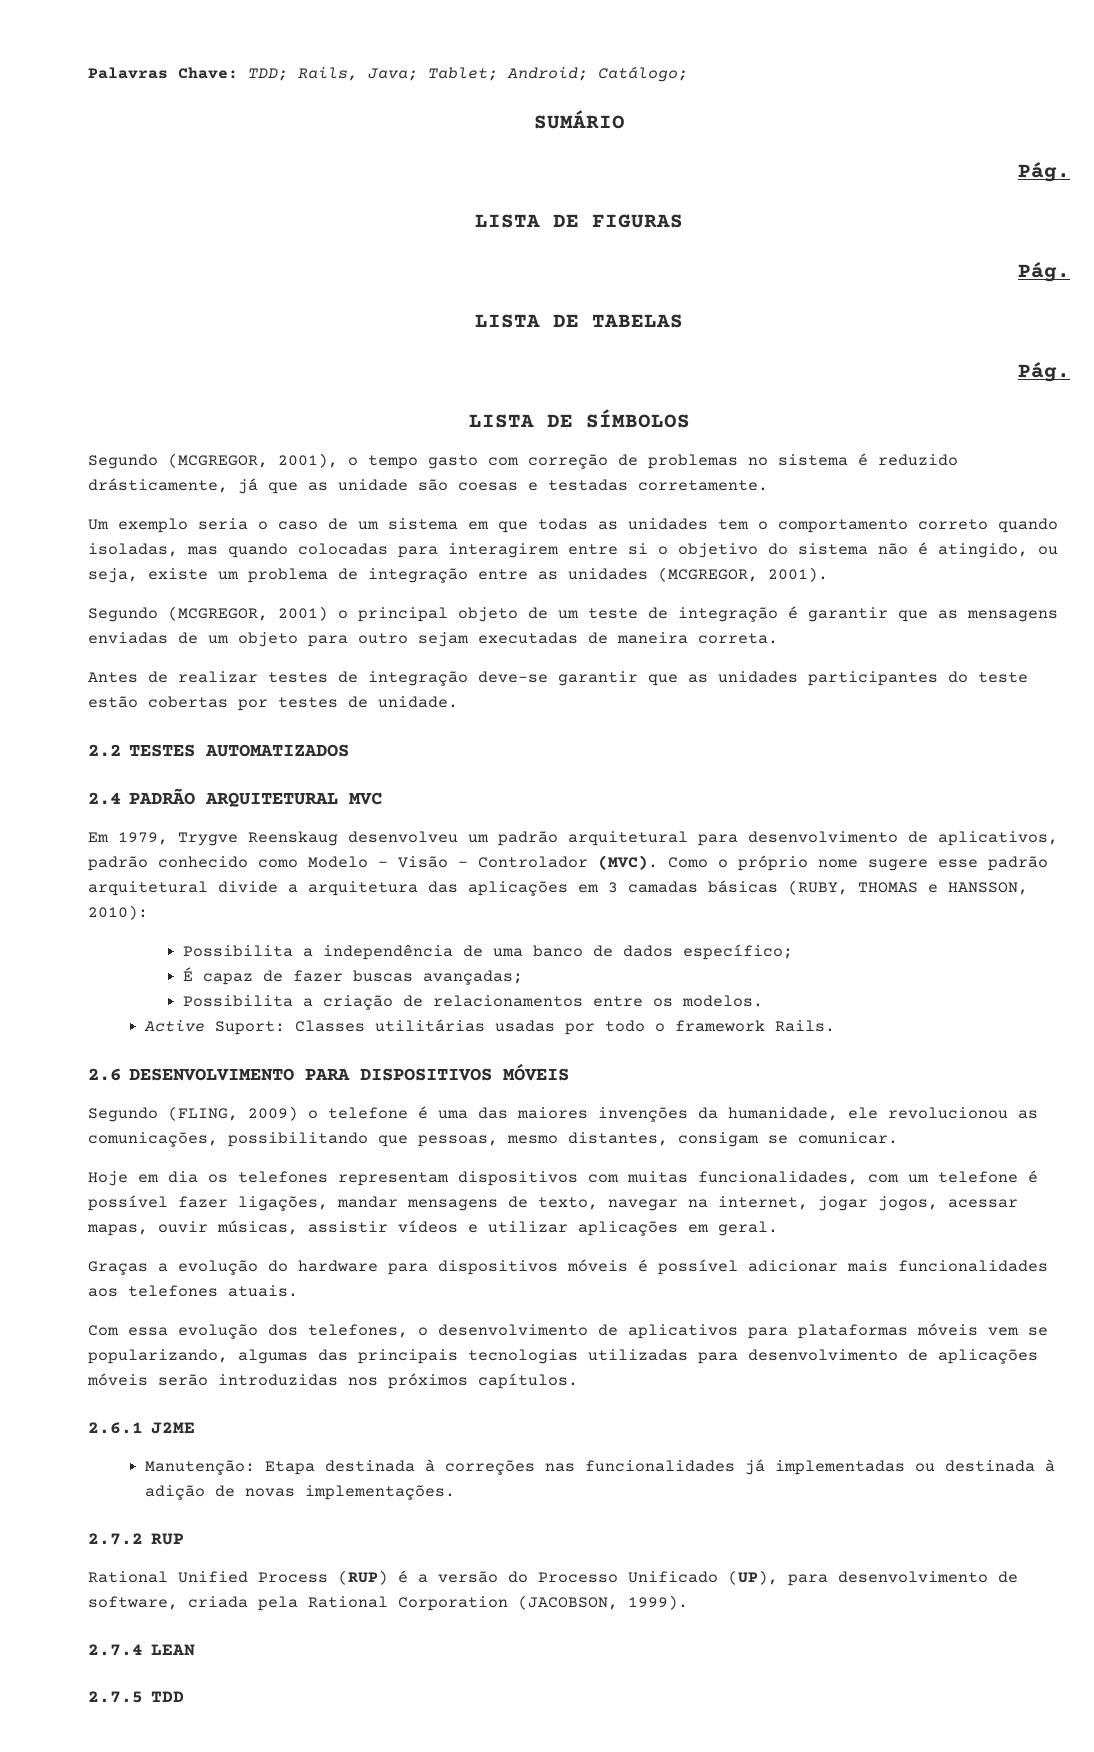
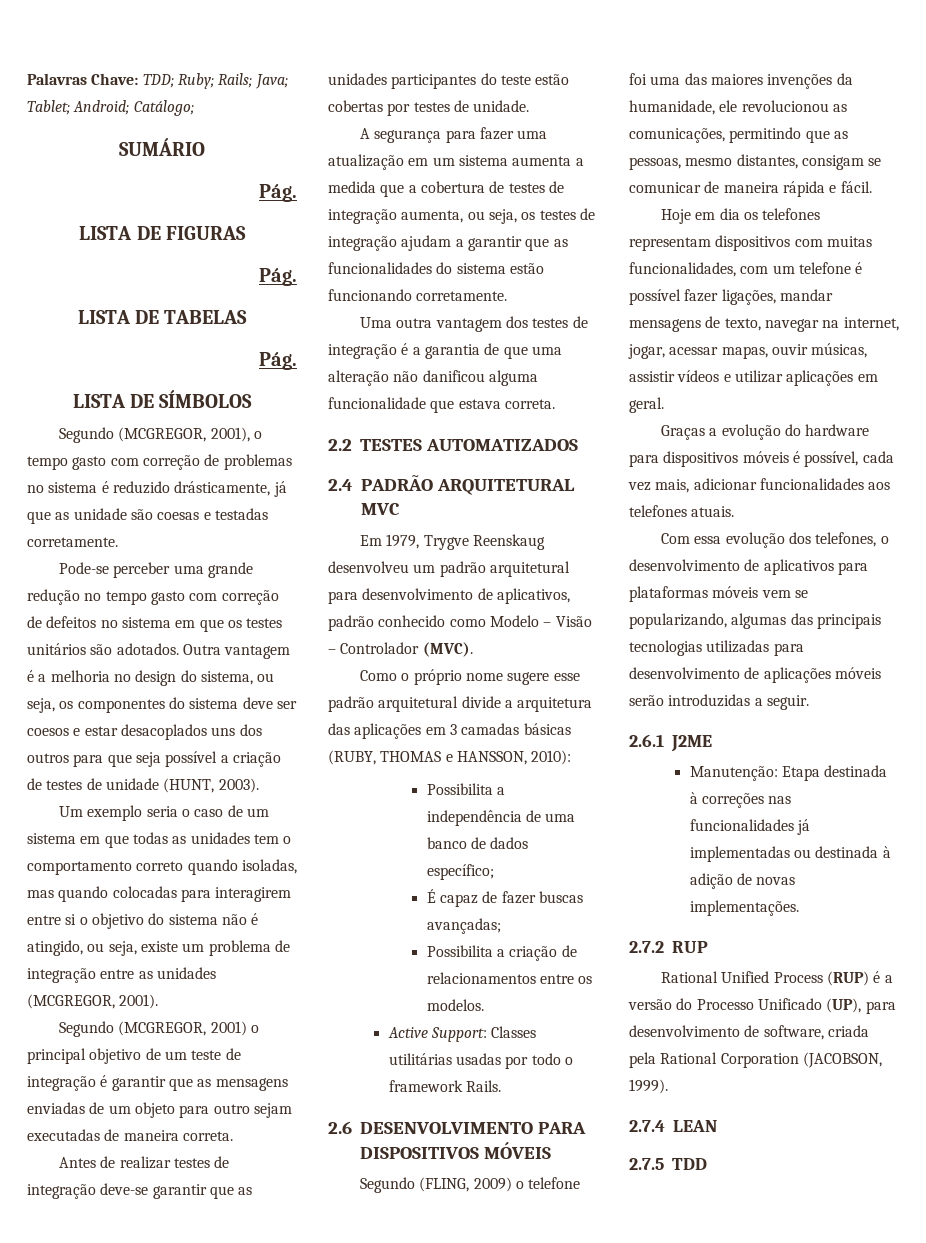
[298,67,358,81] Rails, -> [177,73,253,89] Ruby; Rails;
(768, 485) none -> [58,562,253,578] [27,589,279,605] [27,616,283,632] [27,643,291,659] [27,670,275,686] [27,697,297,713] [27,724,262,740] [27,751,281,767] [27,778,259,793] // Pode-se perceber uma grande redução no tempo gasto com correção de defeitos no sistema em que os testes unitários são adotados. Outra vantagem é a melhoria no design do sistema, ou seja, os componentes do sistema deve ser coesos e estar desacoplados uns dos outros para que seja possível a criação de testes de unidade (HUNT, 2003).
[458,607,518,622] objeto -> [89,1048,142,1064] objetivo
(458, 702) none -> [359,127,548,143] [328,154,584,170] [328,181,564,197] [328,208,595,224] [328,235,568,251] [328,262,544,274] [328,289,508,301] [359,316,588,332] [328,343,562,359] [328,370,538,386] [328,397,555,413] // A segurança para fazer uma atualização em um sistema aumenta a medida que a cobertura de testes de integração aumenta, ou seja, os testes de integração ajudam a garantir que as funcionalidades do sistema estão funcionando corretamente. // Uma outra vantagem dos testes de integração é a garantia de que uma alteração não danificou alguma funcionalidade que estava correta.
(658, 862) none -> (473, 649) //
[214,1021,285,1035] Suport: -> [431,1027,488,1042] Support:
[418,1106,428,1119] é -> [629,73,647,85] foi
[228,1132,408,1147] possibilitando que -> [729,127,848,143] permitindo que as
[798,1132,898,1144] comunicar. -> [629,181,872,197] comunicar de maneira rápida e fácil.
[818,1196,938,1211] jogar jogos, -> [628,344,665,359] jogar,
[658,1259,888,1275] possível adicionar mais -> [804,451,894,467] [628,478,757,493] possível, cada vez mais, adicionar
[348,1373,578,1389] nos próximos capítulos. -> [754,695,809,710] a seguir.

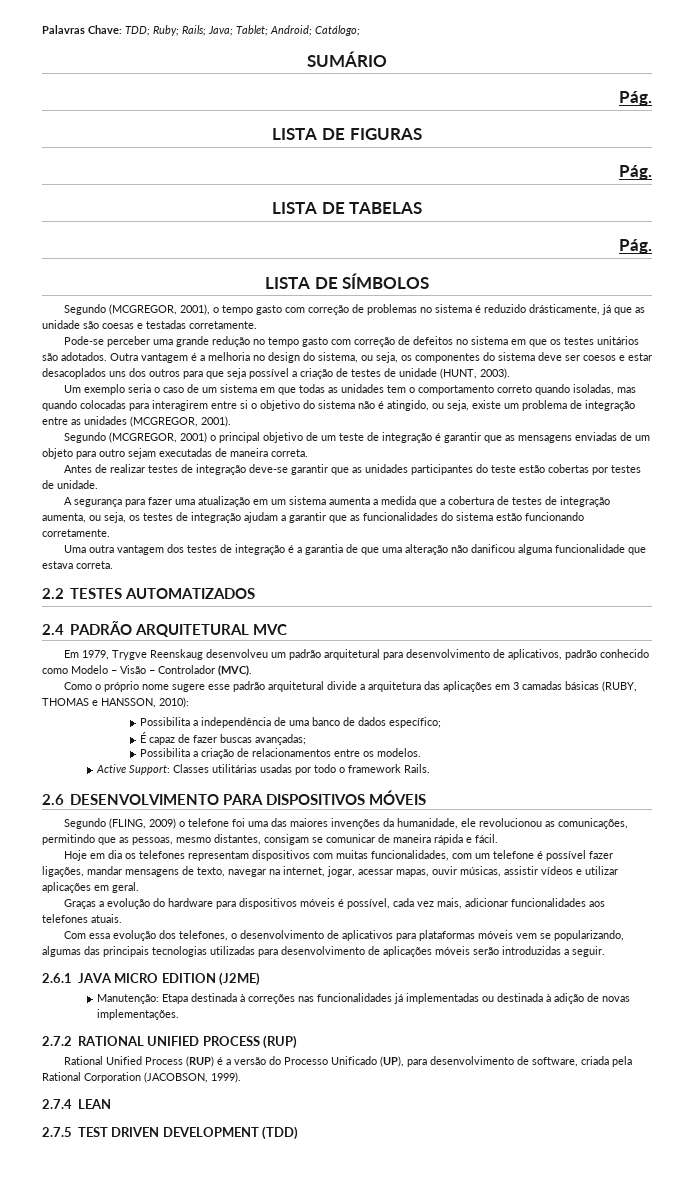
[671,735,712,752] J2ME -> [77,972,261,986] JAVA MICRO EDITION (J2ME)
[672,941,708,953] RUP -> [77,1035,298,1049] RATIONAL UNIFIED PROCESS (RUP)
[672,1158,707,1170] TDD -> [77,1126,299,1140] TEST DRIVEN DEVELOPMENT (TDD)

